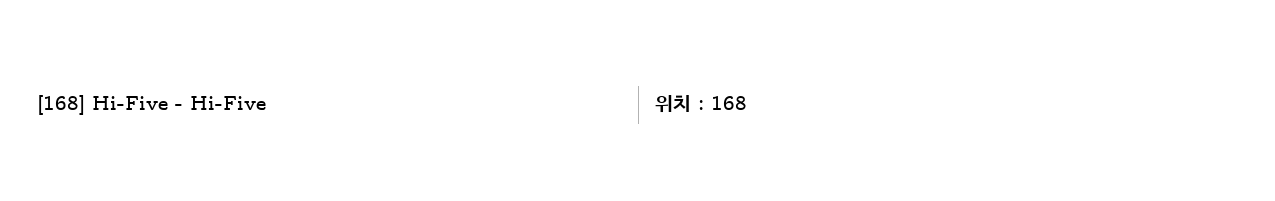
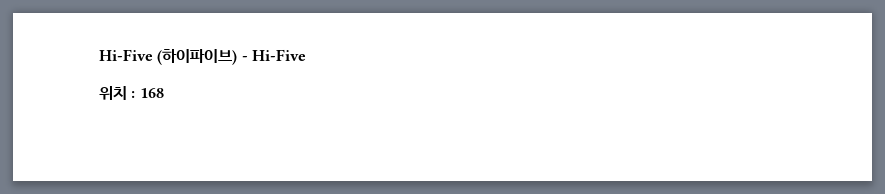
[37,95,168,115] [168] Hi-Five -> [99,49,238,65] Hi-Five (하이파이브)

